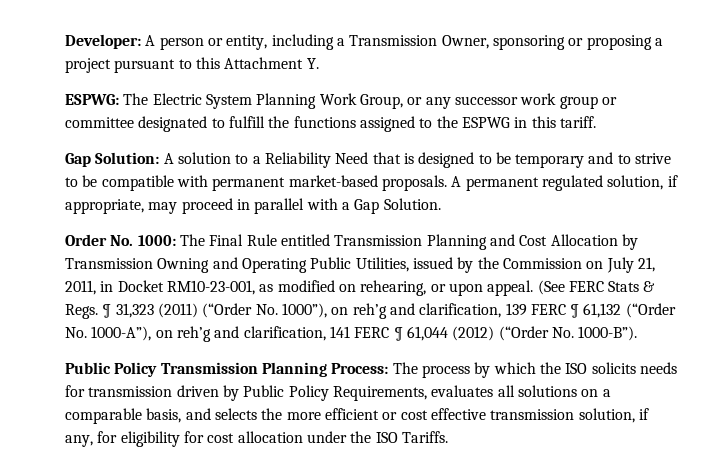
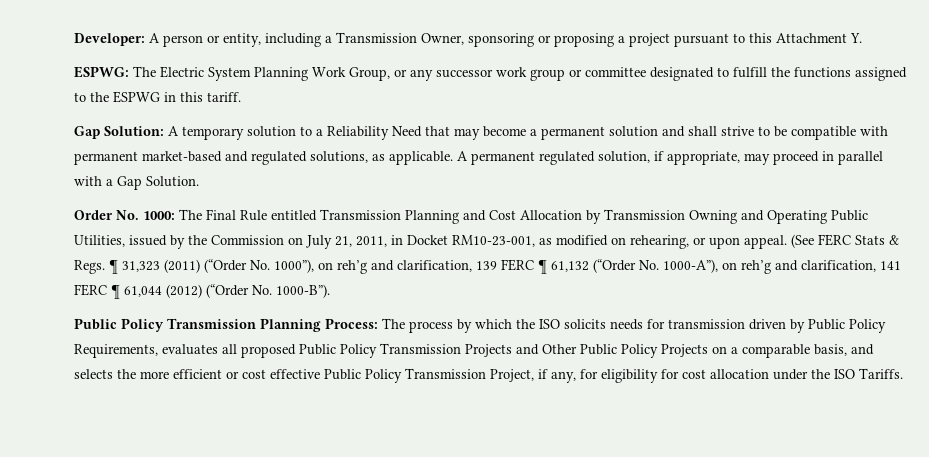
(174, 158) none -> [182,126,244,140] temporary
[403,152,631,168] is designed to be temporary and to -> [454,126,717,140] may become a permanent solution and shall
[381,175,447,191] proposals. -> [225,151,453,165] and regulated solutions, as applicable.
[517,385,577,397] solutions -> [241,343,708,358] proposed Public Policy Transmission Projects and Other Public Policy Projects
[490,408,635,423] transmission solution, -> [324,368,534,383] Public Policy Transmission Project,

